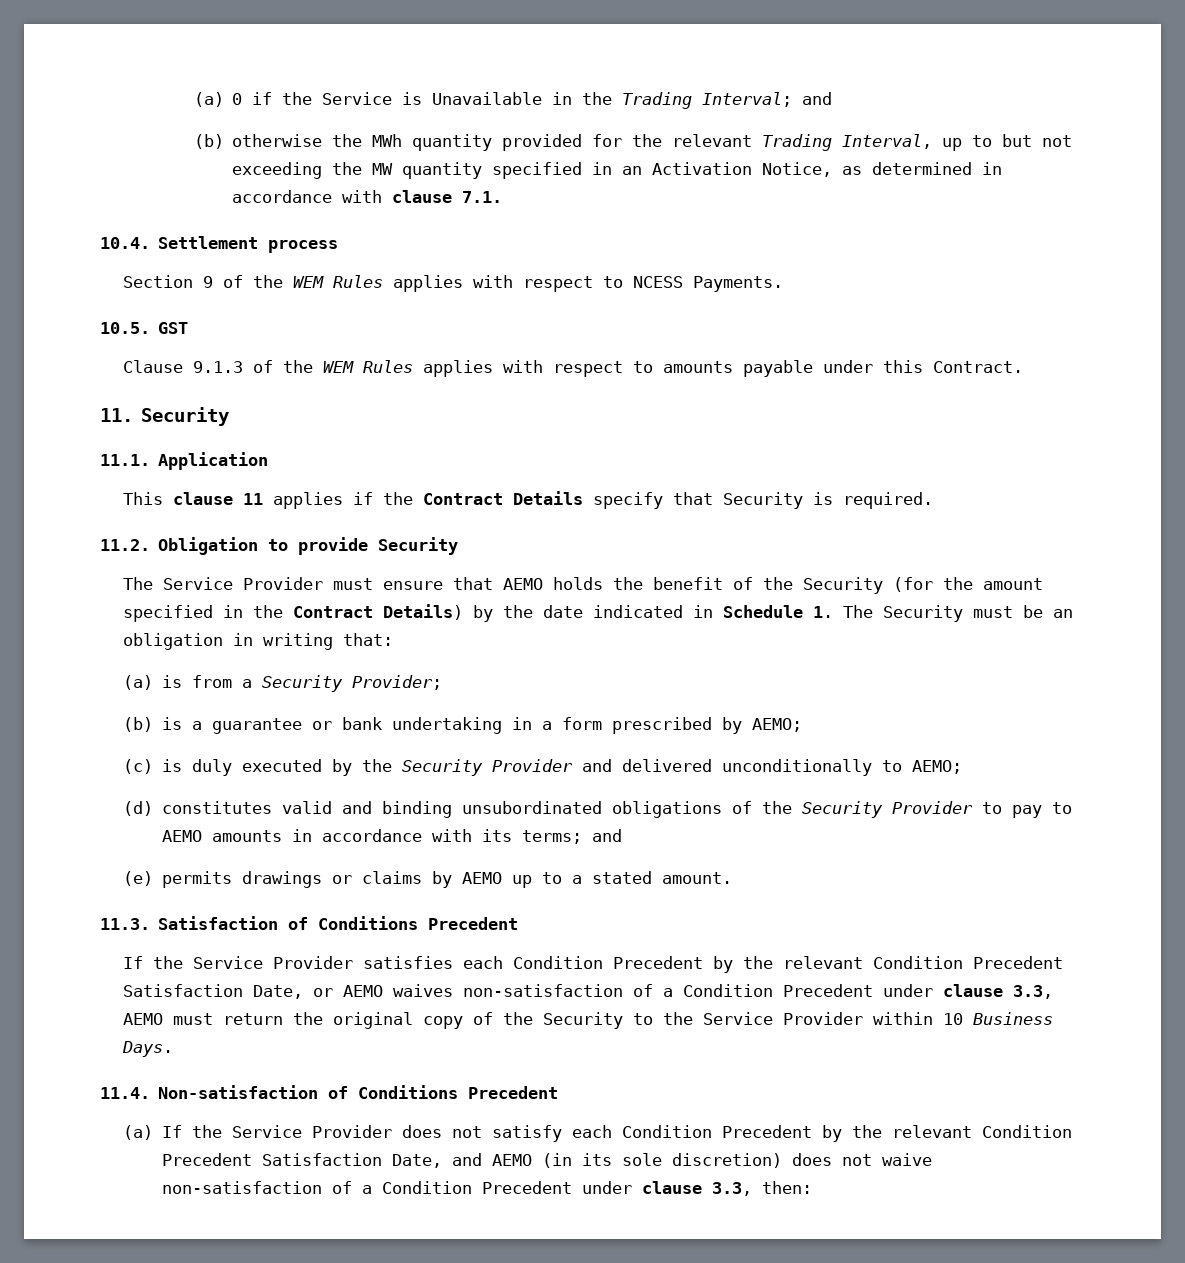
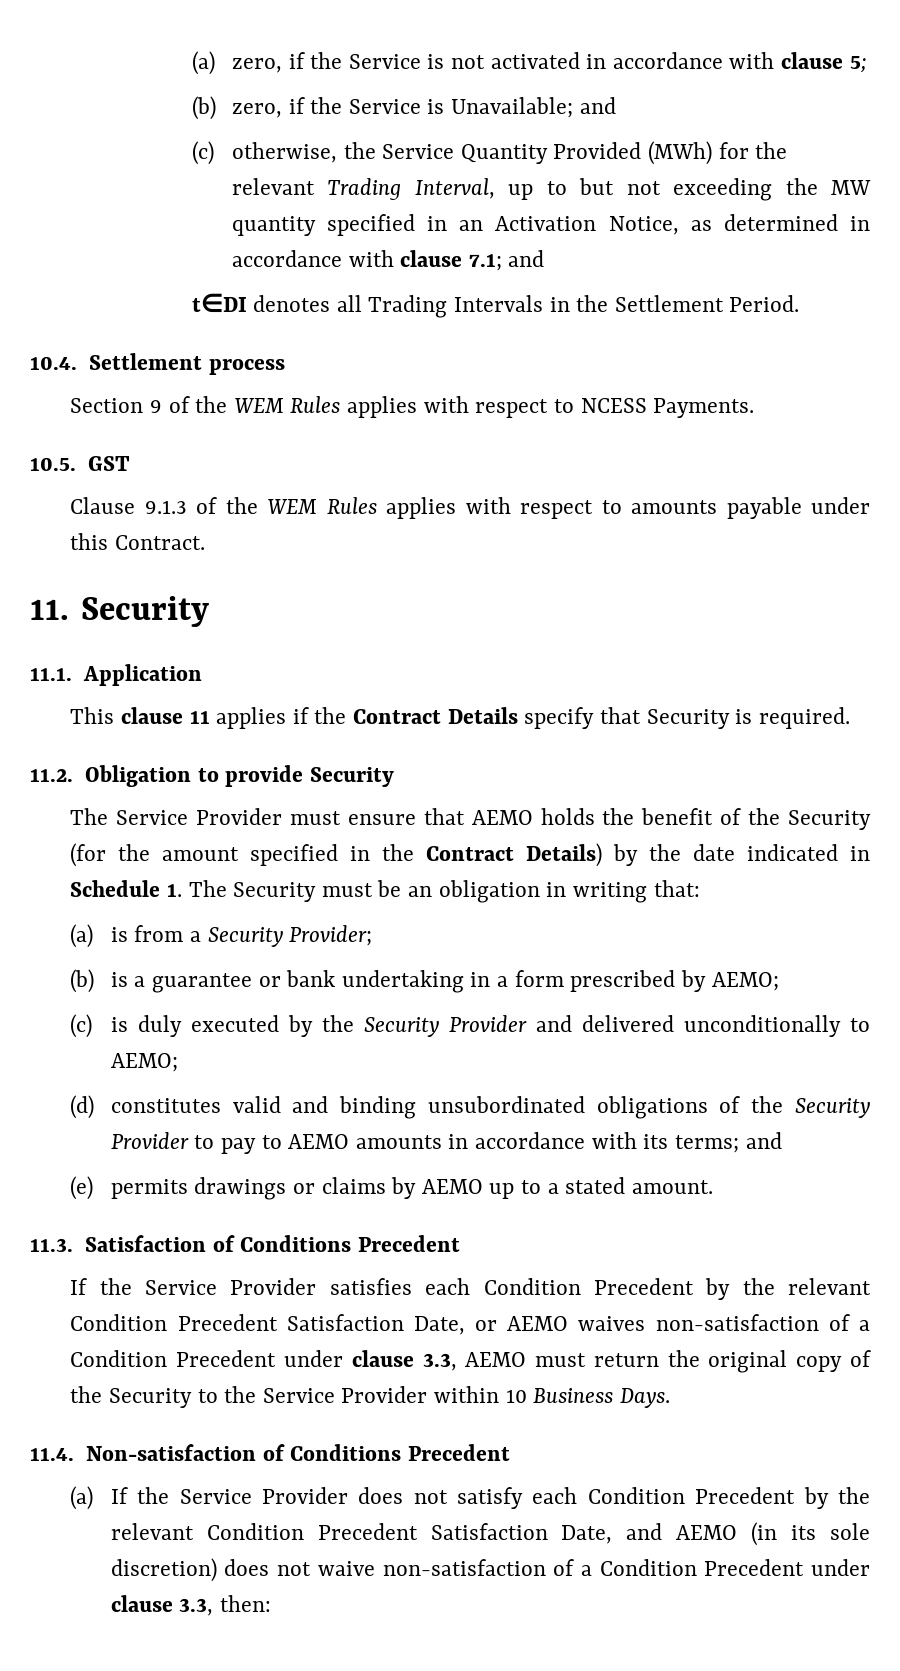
[193,92,832,109] [193,134,582,151] (a) 0 if the Service is Unavailable in the Trading Interval; and // (b) otherwise the MWh quantity provided -> [191,51,867,75] [191,96,616,120] [191,141,712,165] (a) zero, if the Service is not activated in accordance with clause 5; // (b) zero, if the Service is Unavailable; and // (c) otherwise, the Service Quantity Provided (MWh)
[461,191,502,203] 7.1. -> [468,250,545,271] [191,293,800,318] 7.1; and // t∈DI denotes all Trading Intervals in the Settlement Period.

